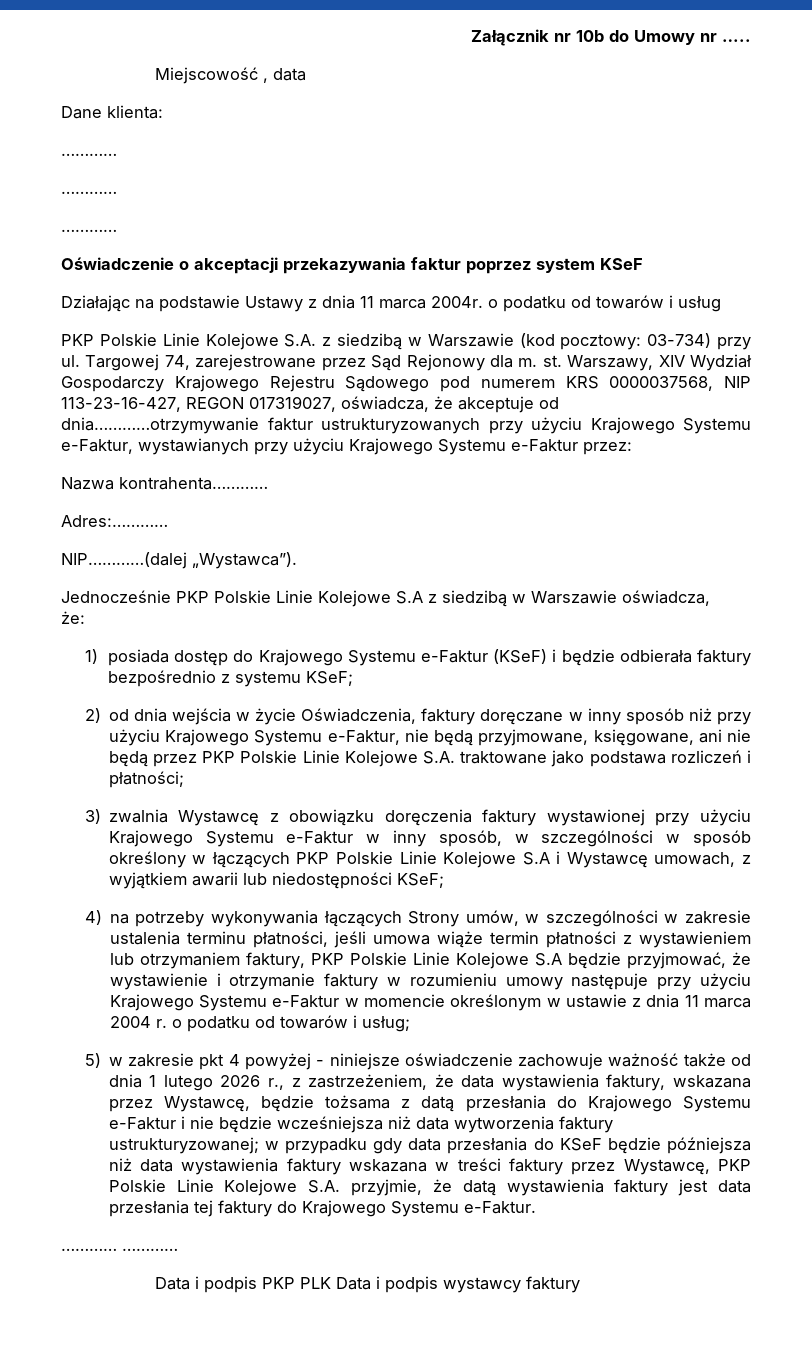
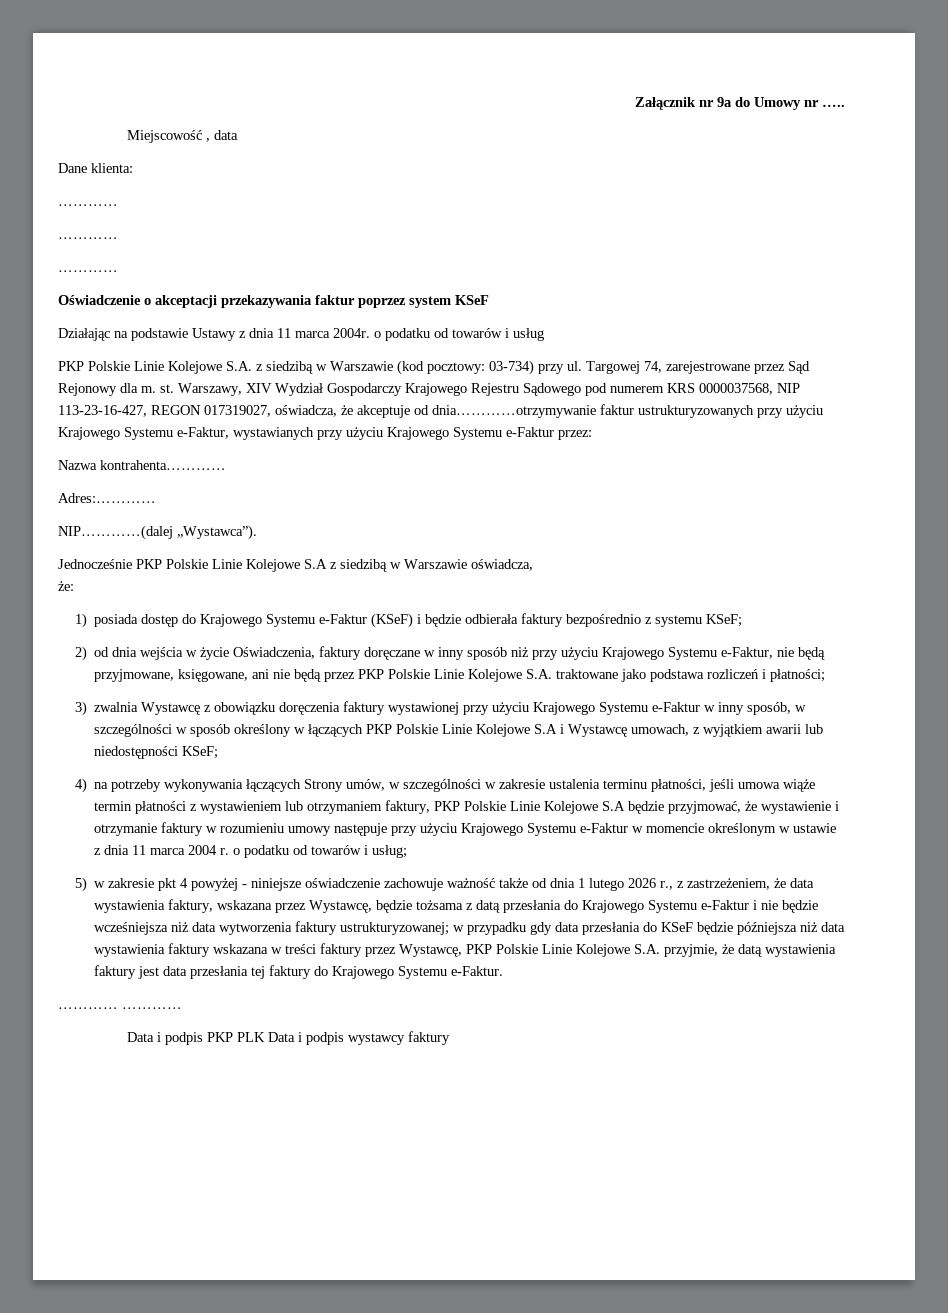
[576,30,604,42] 10b -> [717,97,732,107] 9a

